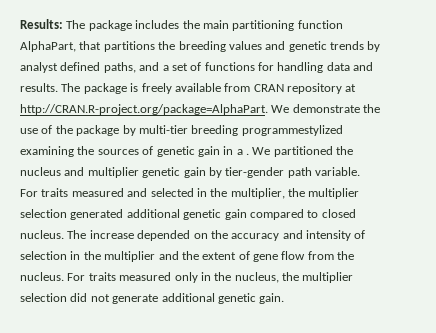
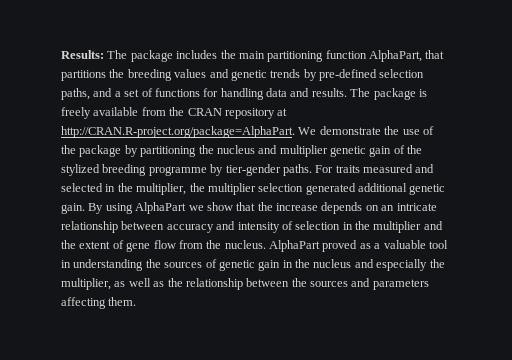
[20,62,101,73] analyst defined -> [319,69,425,81] pre-defined selection
(251, 87) none -> [169,107,185,116] the
[138,125,343,136] [20,146,333,157] multi-tier breeding programmestylized examining the sources of genetic gain in a . We partitioned -> [140,146,197,157] partitioning
[208,167,360,178] by tier-gender path variable. -> [393,145,423,154] [61,164,312,176] of the stylized breeding programme by tier-gender paths.
[224,209,356,220] [20,230,228,241] gain compared to closed nucleus. The increase depended on the -> [61,202,437,214] [61,221,165,233] gain. By using AlphaPart we show that the increase depends on an intricate relationship between
[67,272,354,283] [20,293,285,304] For traits measured only in the nucleus, the multiplier selection did not generate additional genetic gain. -> [269,240,448,252] [61,259,445,271] [61,278,429,290] [61,297,137,309] AlphaPart proved as a valuable tool in understanding the sources of genetic gain in the nucleus and especially the multiplier, as well as the relationship between the sources and parameters affecting them.

